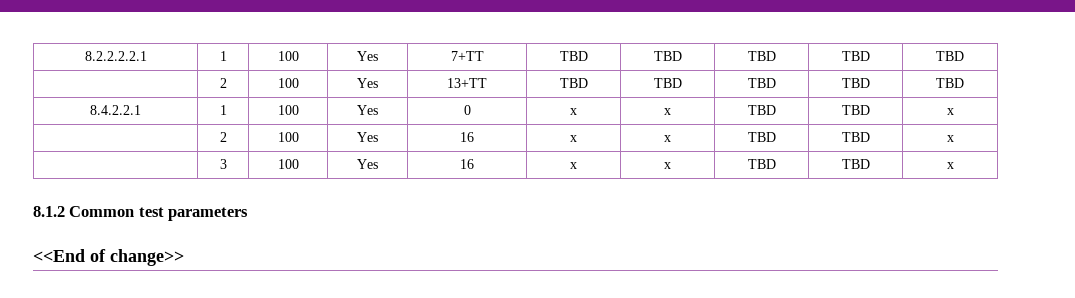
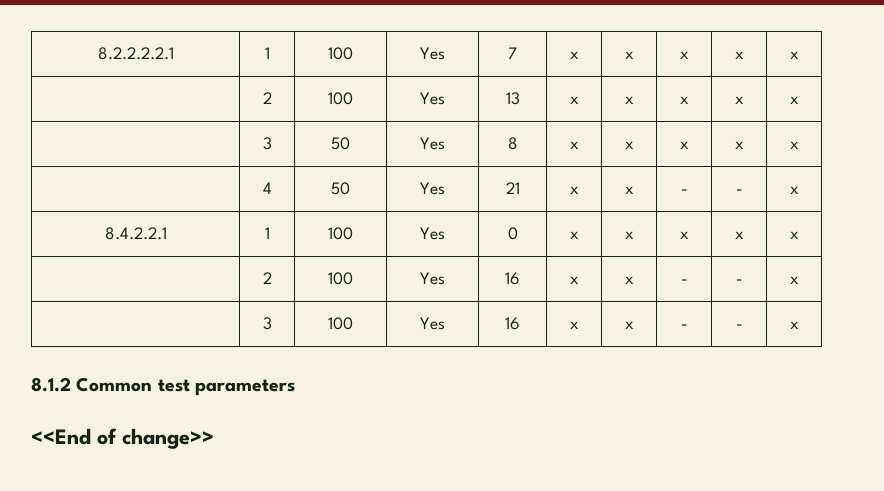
[450,51,484,61] [559,51,588,61] [653,51,682,61] [747,51,776,61] [841,51,870,61] [936,51,964,61] [219,78,227,88] [277,78,299,88] [357,78,378,88] [447,78,487,88] [559,78,588,88] [653,78,682,88] [747,78,776,88] [841,78,870,88] [936,78,964,88] 7+TT | TBD | TBD | TBD | TBD | TBD // | 2 | 100 | Yes | 13+TT | TBD | TBD | TBD | TBD | TBD -> [508,47,517,59] [569,51,579,59] [624,51,634,59] [679,51,689,59] [734,51,744,59] [789,51,799,59] [262,92,272,104] [328,92,353,105] [420,92,445,105] [505,92,520,105] [569,96,579,104] [624,96,634,104] [679,96,689,104] [734,96,744,104] [789,96,799,104] [262,137,272,150] [331,137,350,150] [420,137,445,150] [507,137,518,150] [569,141,579,149] [624,141,634,149] [679,141,689,149] [734,141,744,149] [789,141,799,149] [262,182,272,194] [331,182,350,195] [420,182,445,195] [505,182,520,194] [569,186,579,194] [624,186,634,194] [680,189,688,194] [735,189,743,194] [789,186,799,194] 7 | x | x | x | x | x // | 2 | 100 | Yes | 13 | x | x | x | x | x // | 3 | 50 | Yes | 8 | x | x | x | x | x // | 4 | 50 | Yes | 21 | x | x | - | - | x
[747,105,776,115] [841,105,870,115] TBD | TBD -> [679,231,689,239] [734,231,744,239] x | x
[747,132,776,142] [841,132,870,142] TBD | TBD -> [680,279,688,284] [735,279,743,284] - | -
[747,159,776,169] [841,159,870,169] TBD | TBD -> [680,324,688,329] [735,324,743,329] - | -

